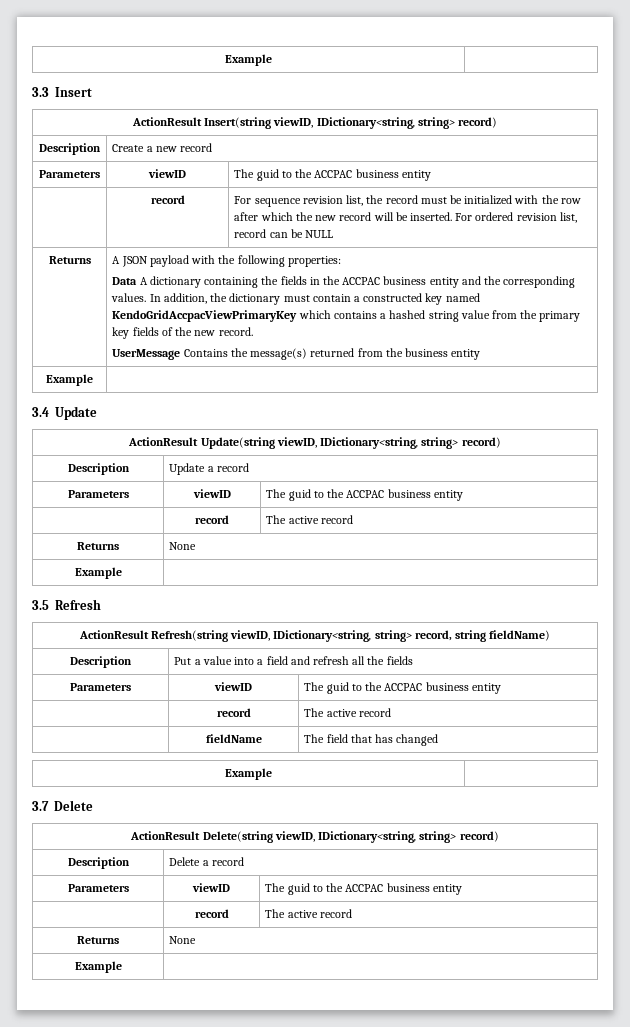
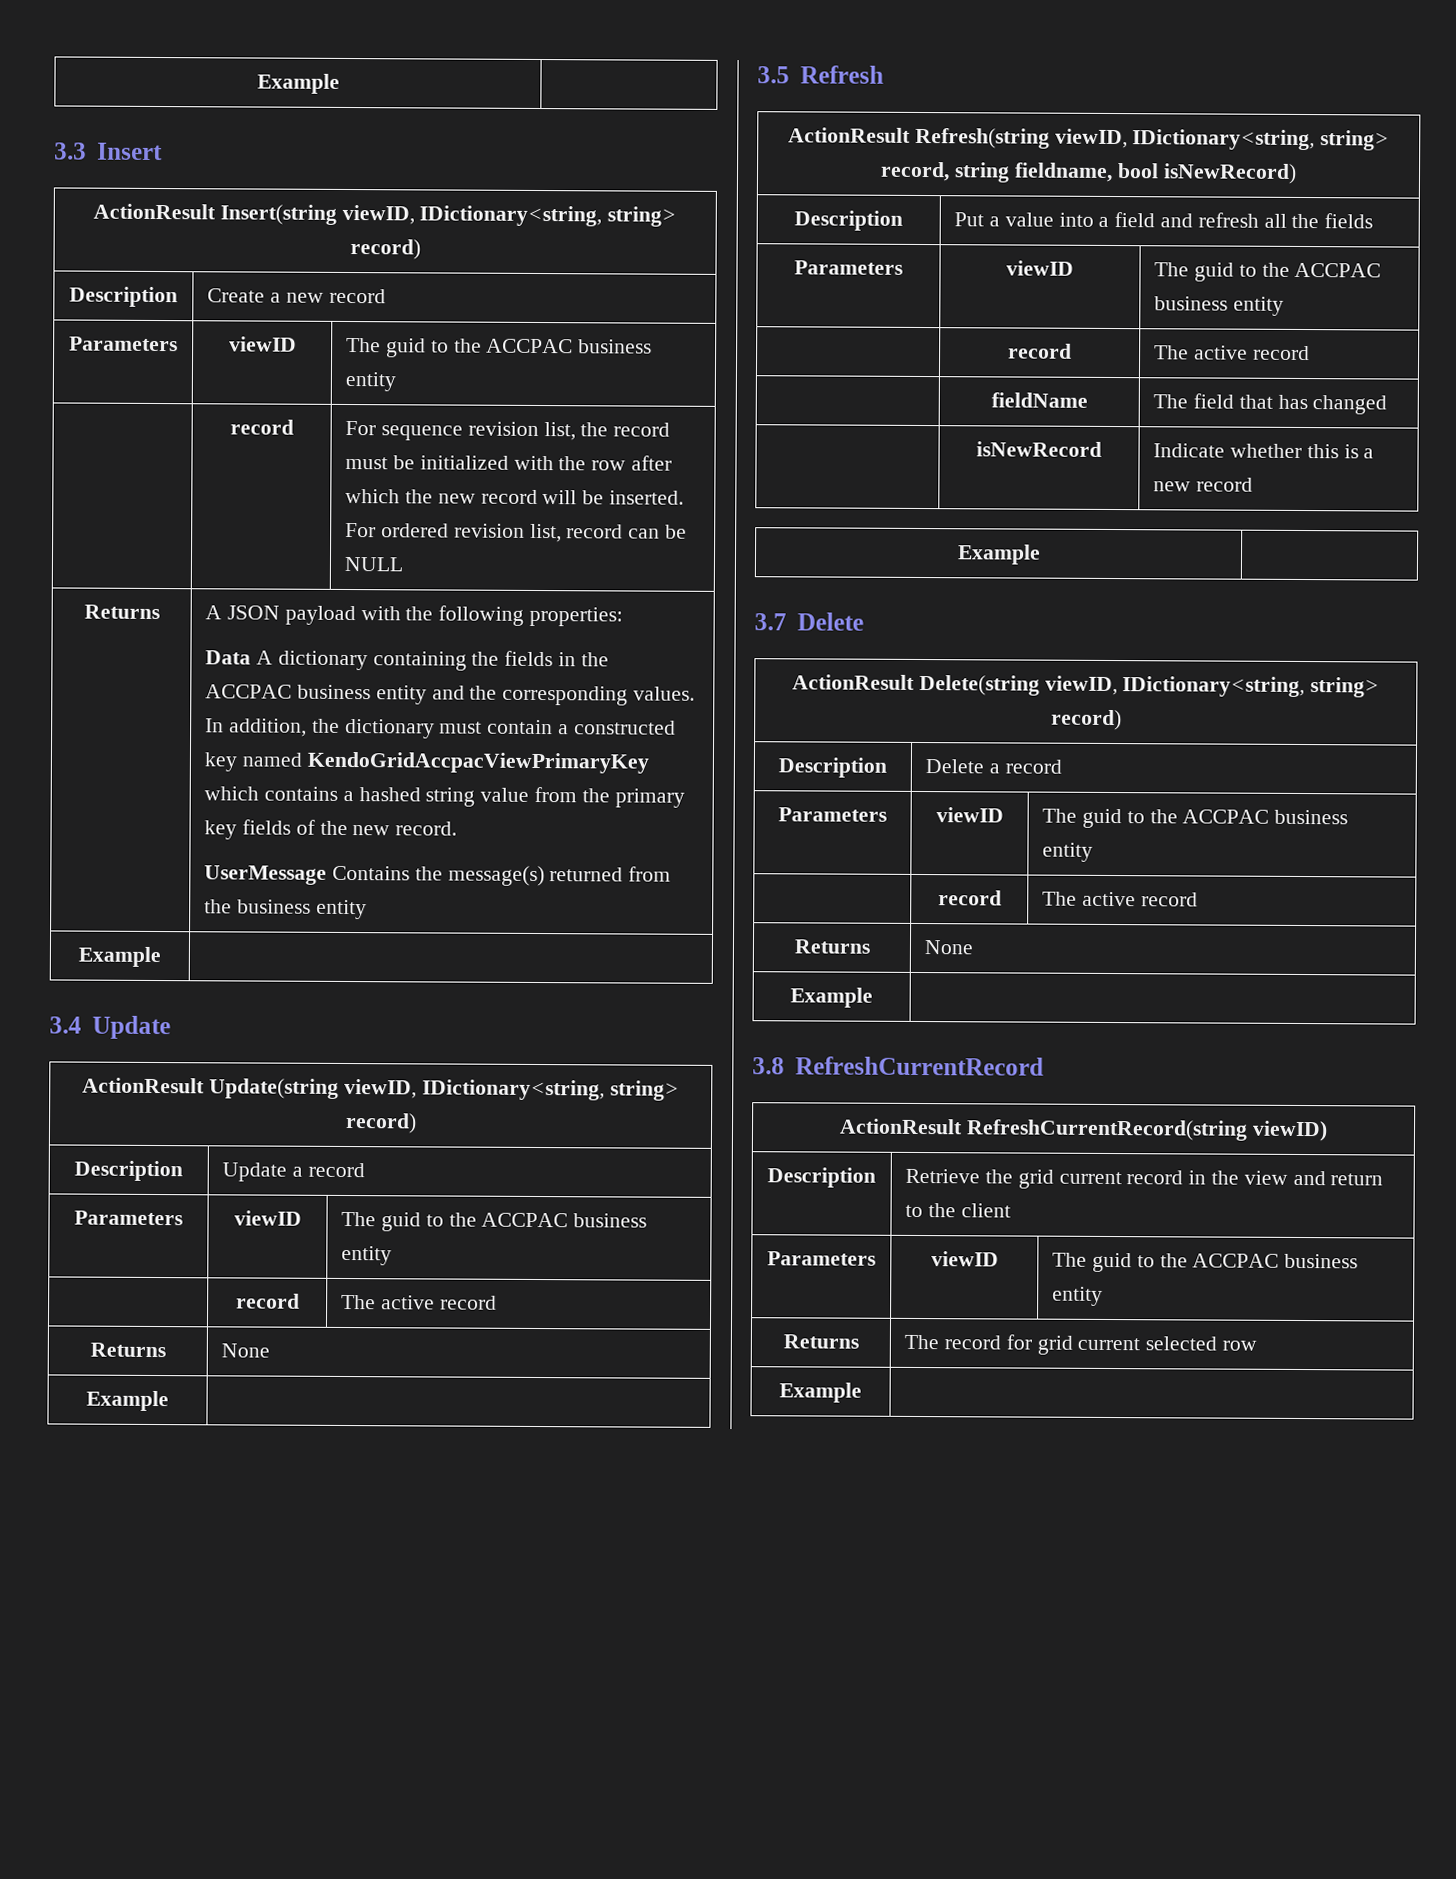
[489,630,551,641] fieldName) -> [1014,162,1297,184] fieldname, bool isNewRecord)
(439, 740) none -> [976,441,1102,457] [1153,443,1375,459] [1153,477,1253,492] // | isNewRecord | Indicate whether this is a new record
(122, 967) none -> [752,1056,1044,1076] [839,1118,1328,1142] [767,1167,876,1188] [905,1168,1384,1189] [905,1203,1011,1218] [767,1251,876,1266] [930,1251,999,1267] [1052,1252,1359,1273] [1052,1286,1104,1306] [782,1334,859,1349] [904,1334,1257,1355] [779,1382,862,1403] // 3.8 RefreshCurrentRecord // ActionResult RefreshCurrentRecord(string viewID) // Description | Retrieve the grid current record in the view and return to the client // Parameters | viewID | The guid to the ACCPAC business entity // Returns | The record for grid current selected row // Example |

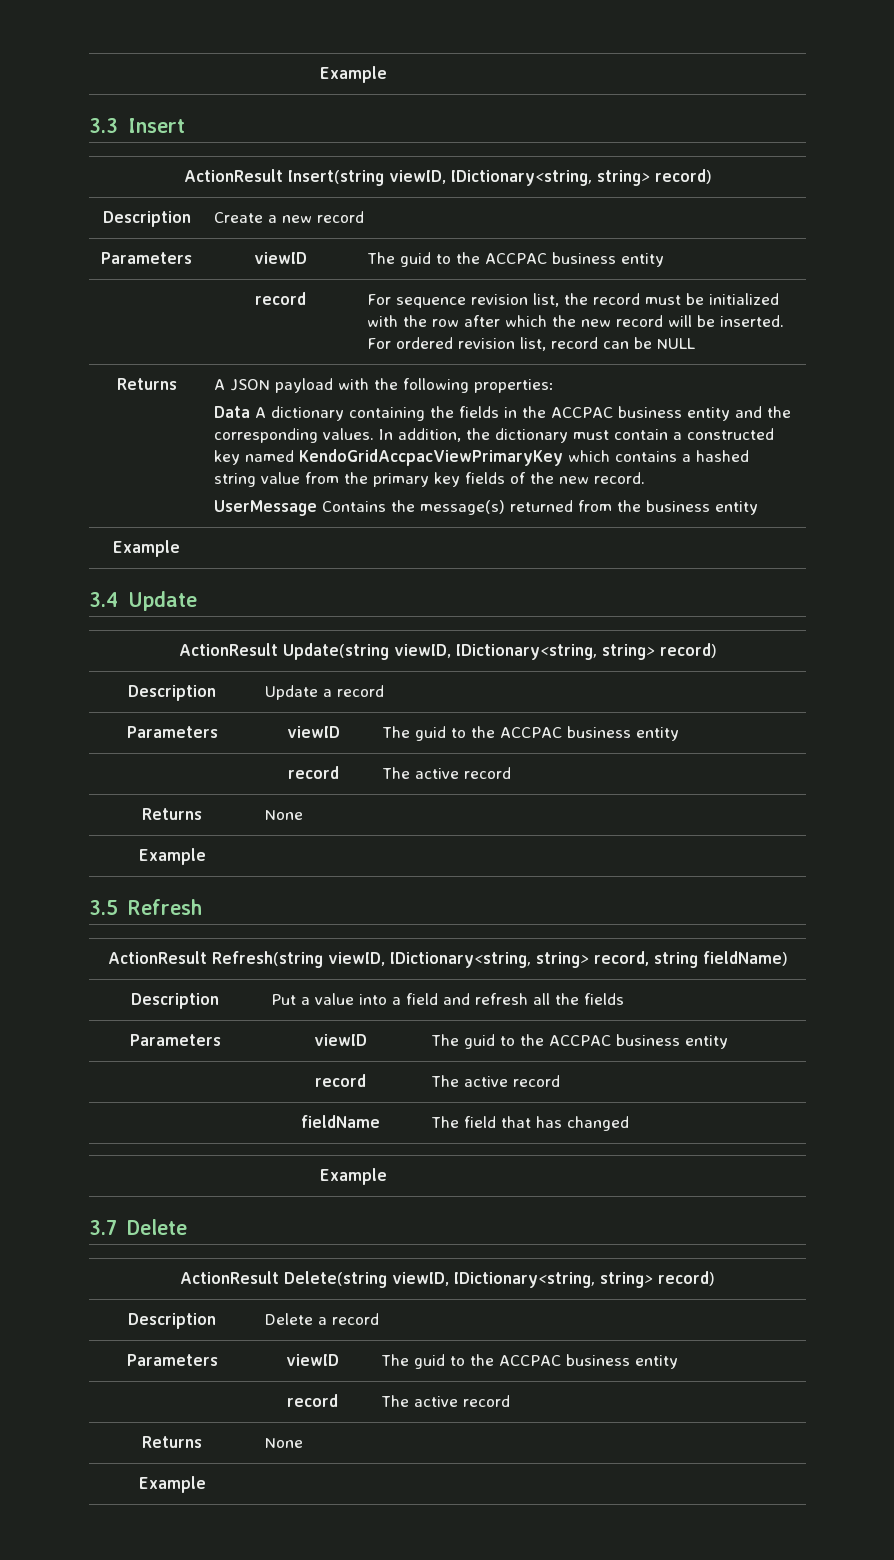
[1014,162,1297,184] fieldname, bool isNewRecord) -> [702,951,788,966] fieldName)
[976,441,1102,457] [1153,443,1375,459] [1153,477,1253,492] // | isNewRecord | Indicate whether this is a new record -> (630, 1123) none
[752,1056,1044,1076] [839,1118,1328,1142] [767,1167,876,1188] [905,1168,1384,1189] [905,1203,1011,1218] [767,1251,876,1266] [930,1251,999,1267] [1052,1252,1359,1273] [1052,1286,1104,1306] [782,1334,859,1349] [904,1334,1257,1355] [779,1382,862,1403] // 3.8 RefreshCurrentRecord // ActionResult RefreshCurrentRecord(string viewID) // Description | Retrieve the grid current record in the view and return to the client // Parameters | viewID | The guid to the ACCPAC business entity // Returns | The record for grid current selected row // Example | -> (206, 1484) none

